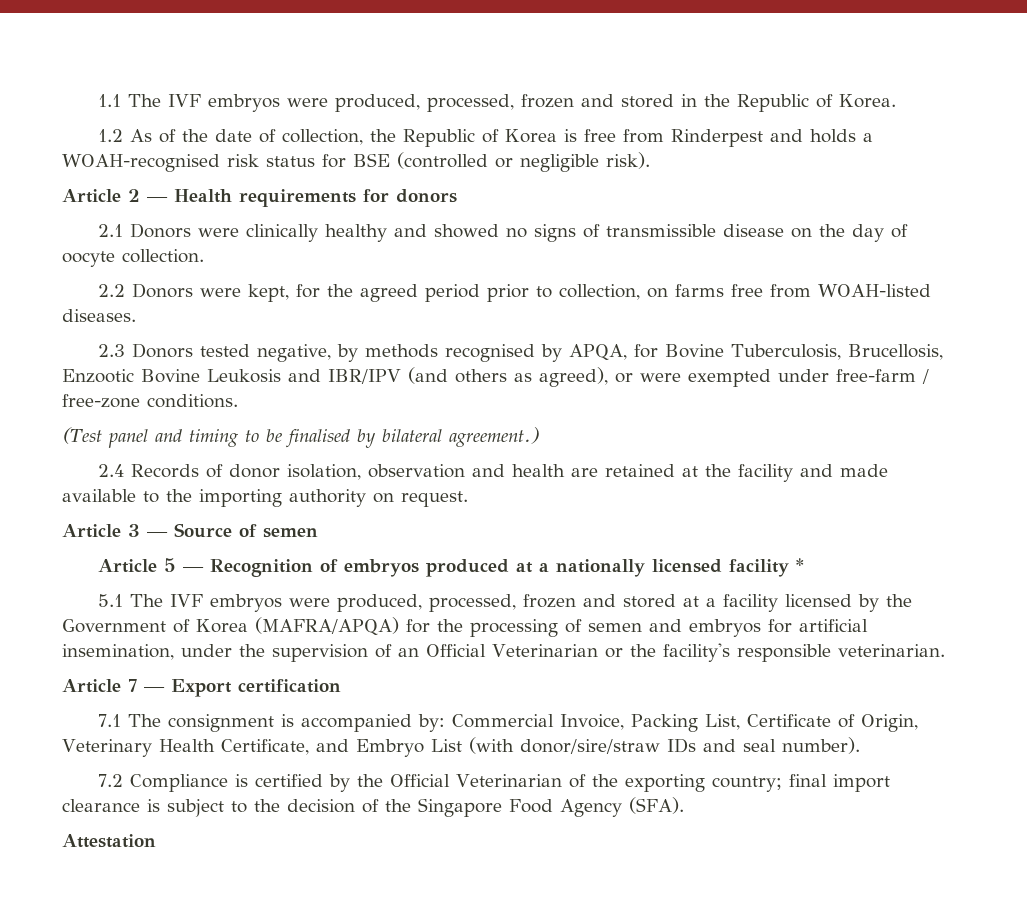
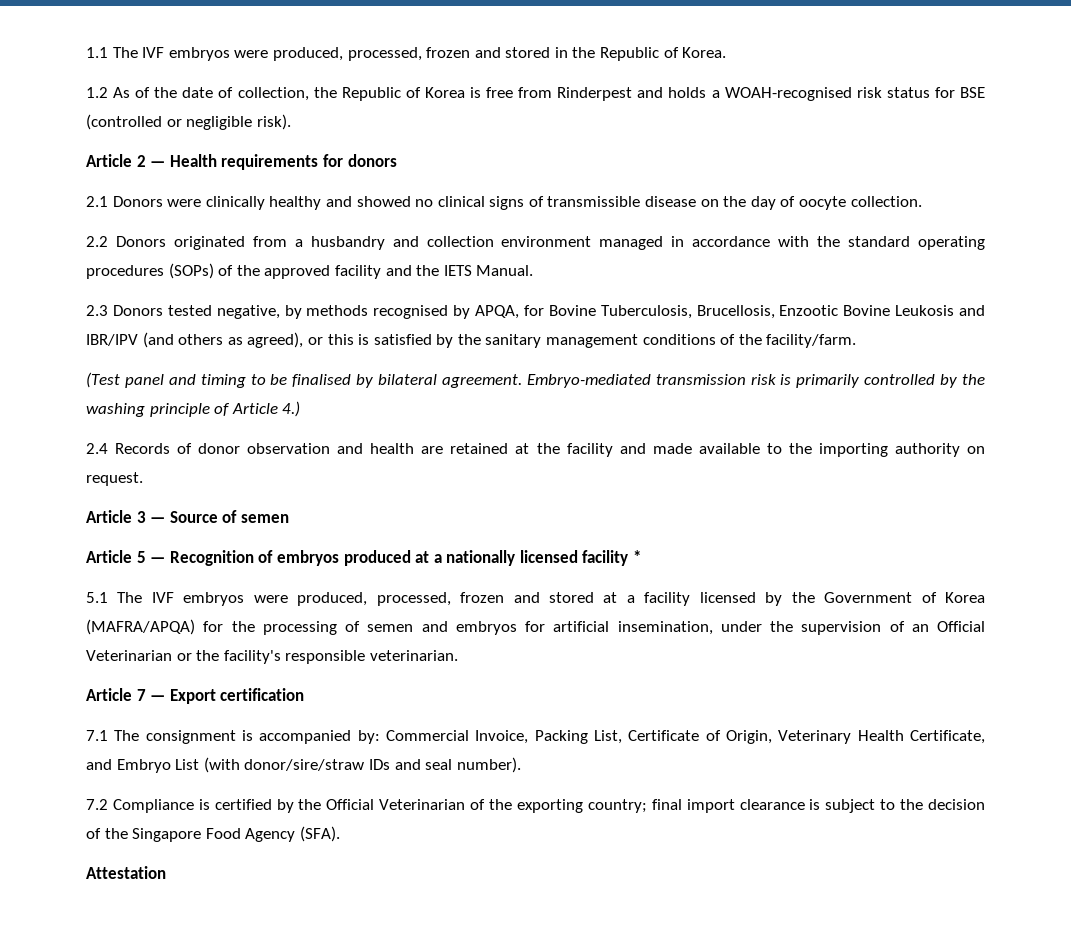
(528, 233) none -> [437,196,485,207] clinical
[200,284,932,302] [62,309,136,322] were kept, for the agreed period prior to collection, on farms free from WOAH-listed diseases. -> [173,236,985,250] [86,263,534,279] originated from a husbandry and collection environment managed in accordance with the standard operating procedures (SOPs) of the approved facility and the IETS Manual.
[640,369,929,387] [62,394,238,408] were exempted under free-farm / free-zone conditions. -> [327,334,857,348] this is satisfied by the sanitary management conditions of the facility/farm.
[448,427,539,447] agreement.) -> [441,374,985,388] [86,401,301,417] agreement. Embryo-mediated transmission risk is primarily controlled by the washing principle of Article 4.)
[287,464,362,480] isolation, -> (241, 448) none

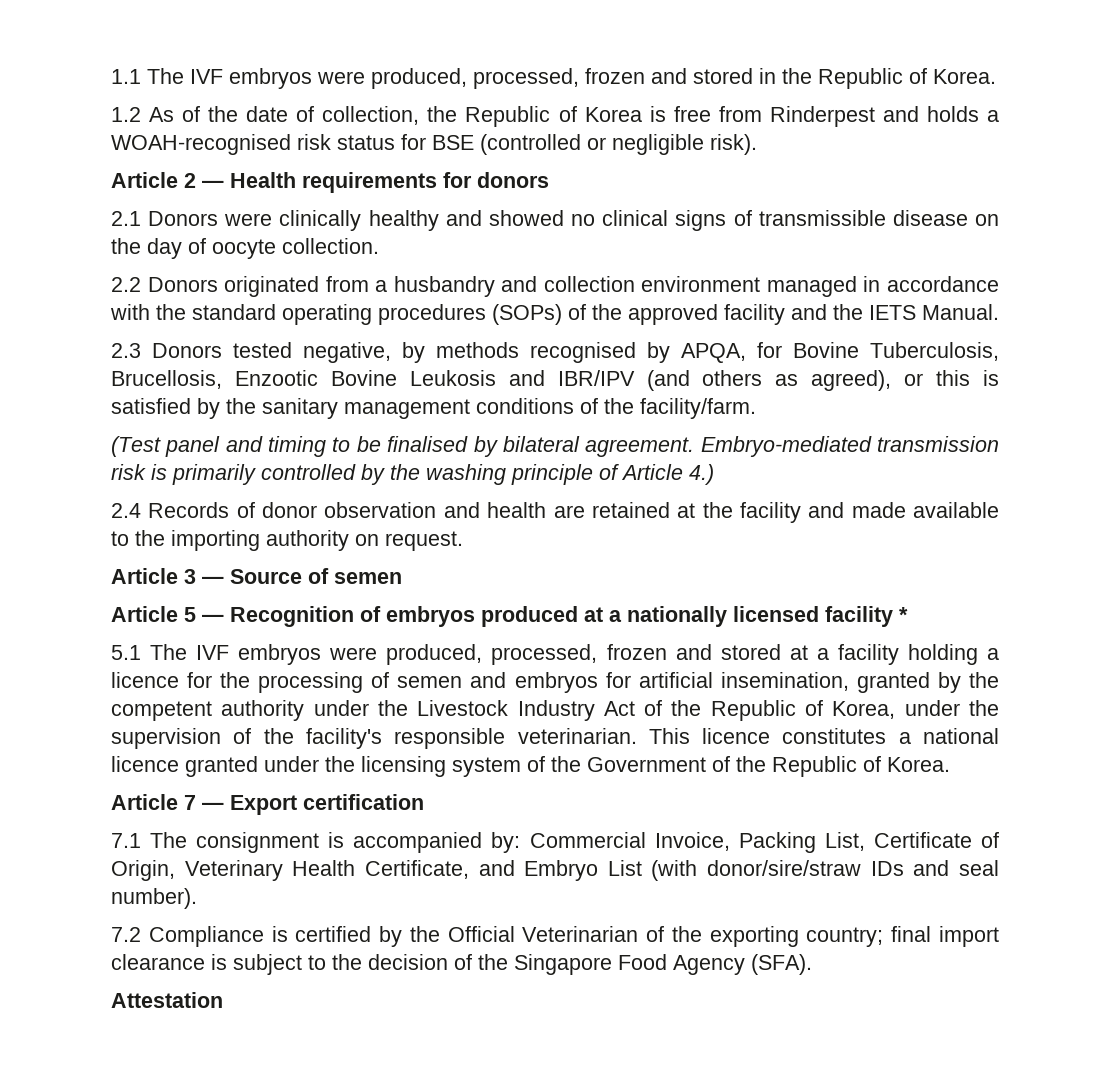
[699,592,986,606] [86,619,195,635] licensed by the Government of Korea (MAFRA/APQA) -> [907,644,999,665] [111,672,179,688] holding a licence
[720,621,985,635] [86,650,458,664] under the supervision of an Official Veterinarian or the facility's responsible veterinarian. -> [856,672,1000,693] [111,700,999,721] [111,728,999,749] [111,756,950,777] granted by the competent authority under the Livestock Industry Act of the Republic of Korea, under the supervision of the facility's responsible veterinarian. This licence constitutes a national licence granted under the licensing system of the Government of the Republic of Korea.

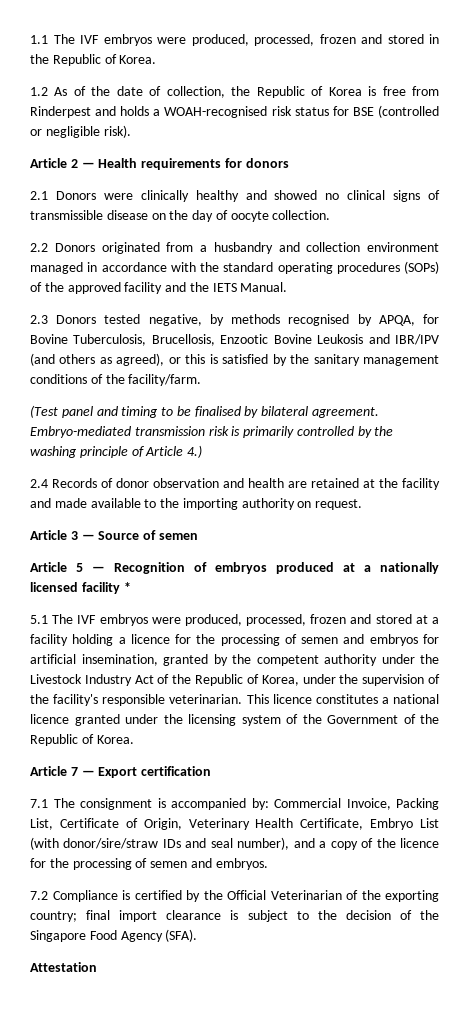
[478,860,515,876] and -> (364, 824) none
[111,888,197,909] number). -> [237,837,439,850] [30,858,268,870] number), and a copy of the licence for the processing of semen and embryos.

